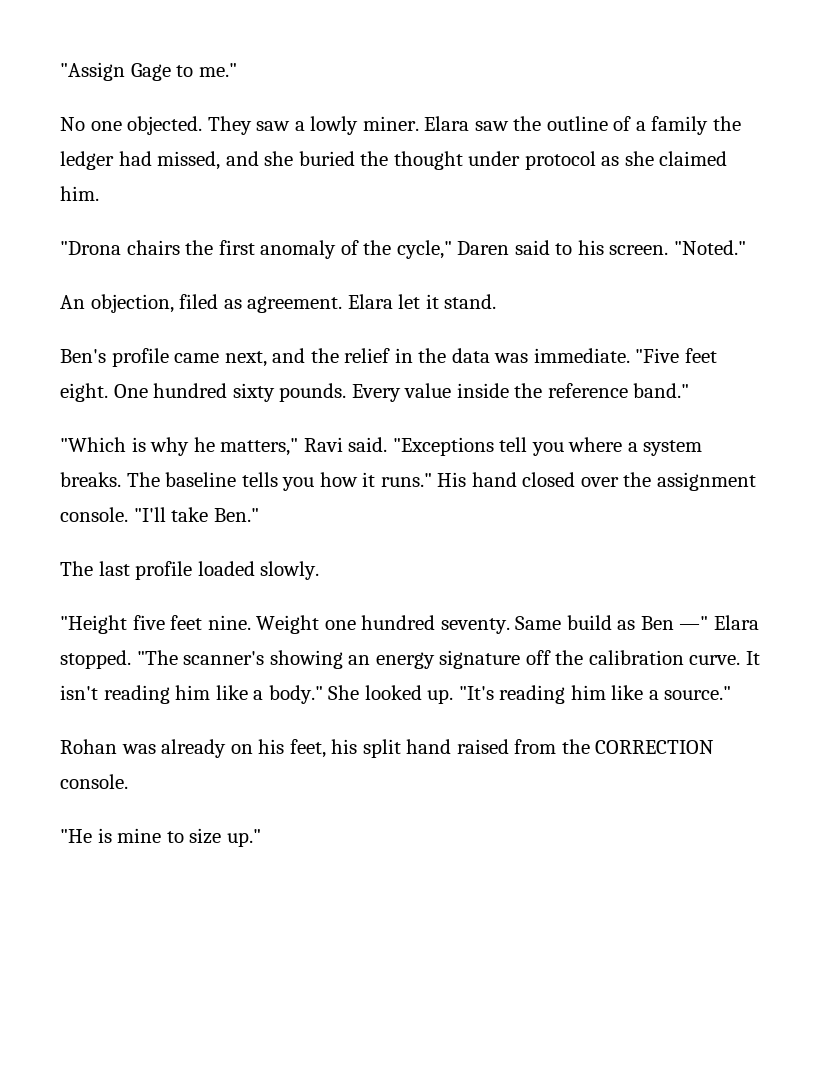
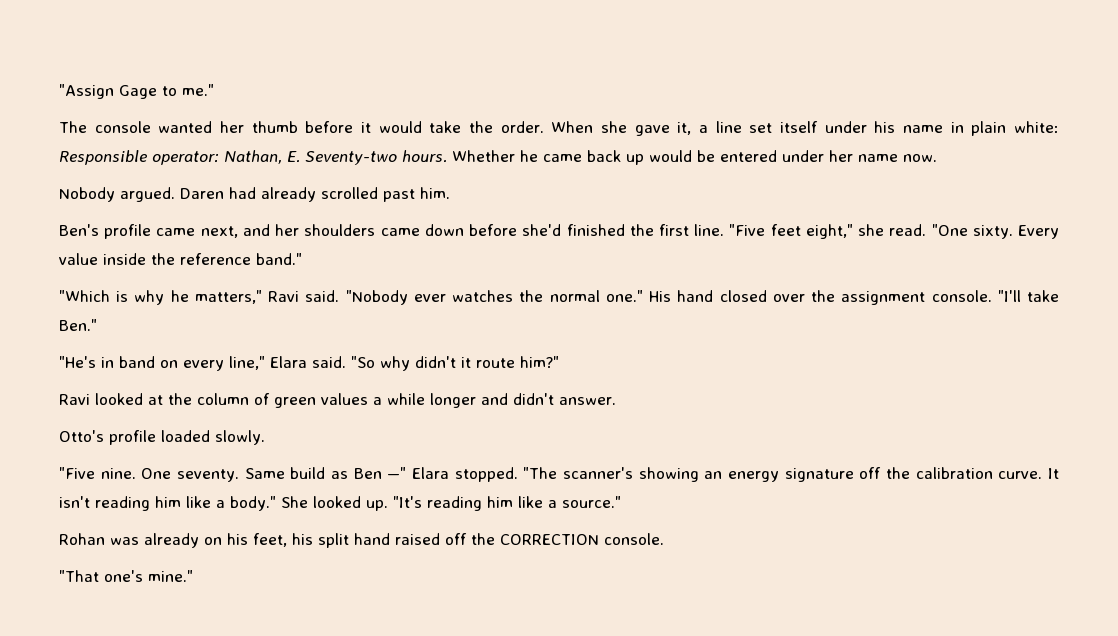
[60,116,742,135] [60,151,728,170] [60,186,99,201] [60,240,746,259] [60,294,497,313] No one objected. They saw a lowly miner. Elara saw the outline of a family the ledger had missed, and she buried the thought under protocol as she claimed him. // "Drona chairs the first anomaly of the cycle," Daren said to his screen. "Noted." // An objection, filed as agreement. Elara let it stand. -> [59,121,1059,136] [59,150,937,165] [59,187,450,202] The console wanted her thumb before it would take the order. When she gave it, a line set itself under his name in plain white: Responsible operator: Nathan, E. Seventy-two hours. Whether he came back up would be entered under her name now. // Nobody argued. Daren had already scrolled past him.
[310,348,717,363] [60,383,347,402] the relief in the data was immediate. "Five feet eight. One hundred sixty pounds. -> [275,224,1013,239] her shoulders came down before she'd finished the first line. "Five feet eight," she read. "One sixty.
[392,437,703,456] [60,472,432,491] "Exceptions tell you where a system breaks. The baseline tells you how it runs." -> [345,290,643,305] "Nobody ever watches the normal one."
[60,561,320,580] [60,615,436,634] The last profile loaded slowly. // "Height five feet nine. Weight one hundred -> [59,356,559,371] [59,393,616,408] [59,430,265,445] [59,467,172,479] "He's in band on every line," Elara said. "So why didn't it route him?" // Ravi looked at the column of green values a while longer and didn't answer. // Otto's profile loaded slowly. // "Five nine. One
[514,739,557,754] from -> [445,533,467,545] off
[60,828,261,847] "He is mine to size up." -> [59,570,193,582] "That one's mine."

